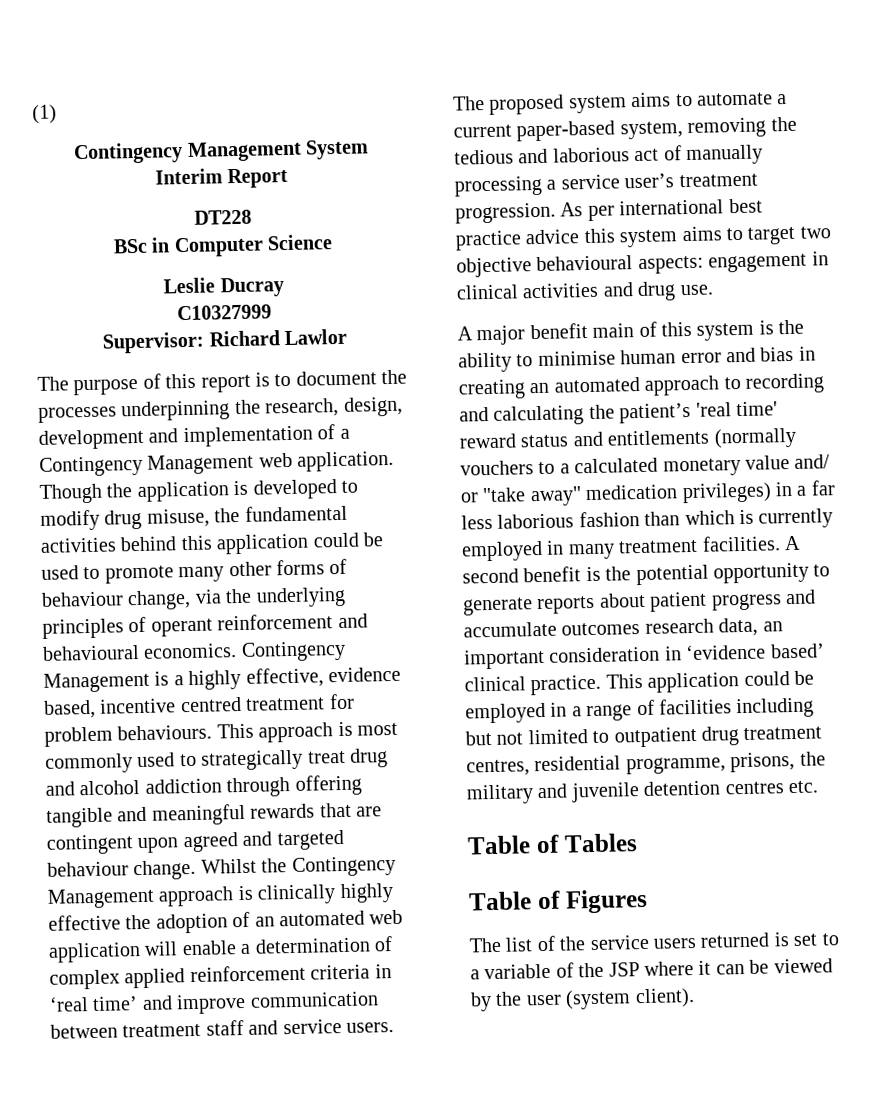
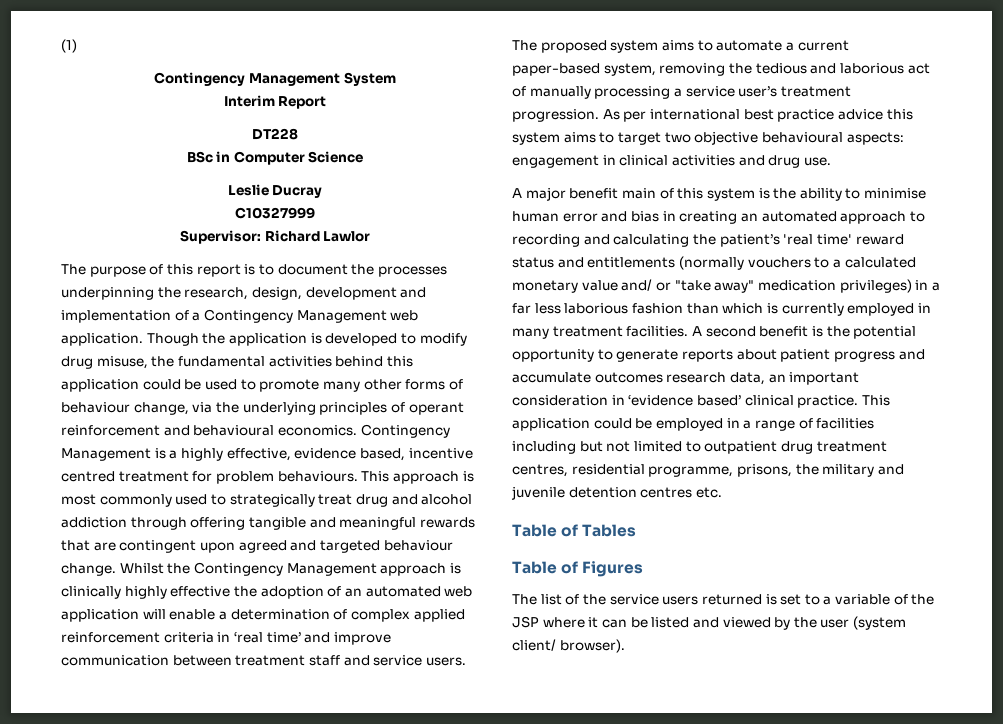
(770, 966) none -> [651,617,719,628] listed and
[634,988,695,1009] client). -> [512,639,625,653] client/ browser).

